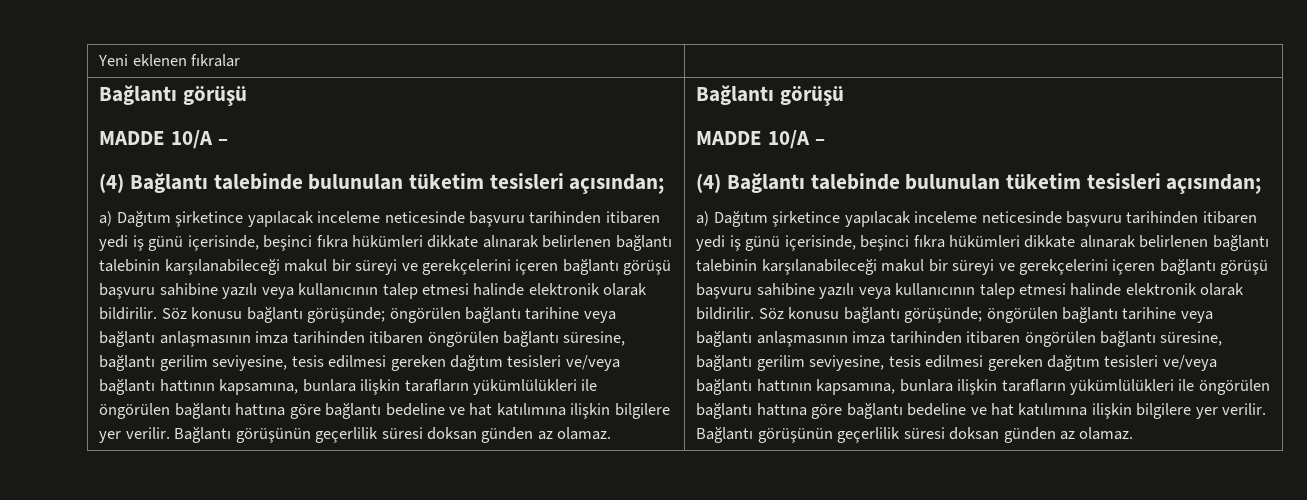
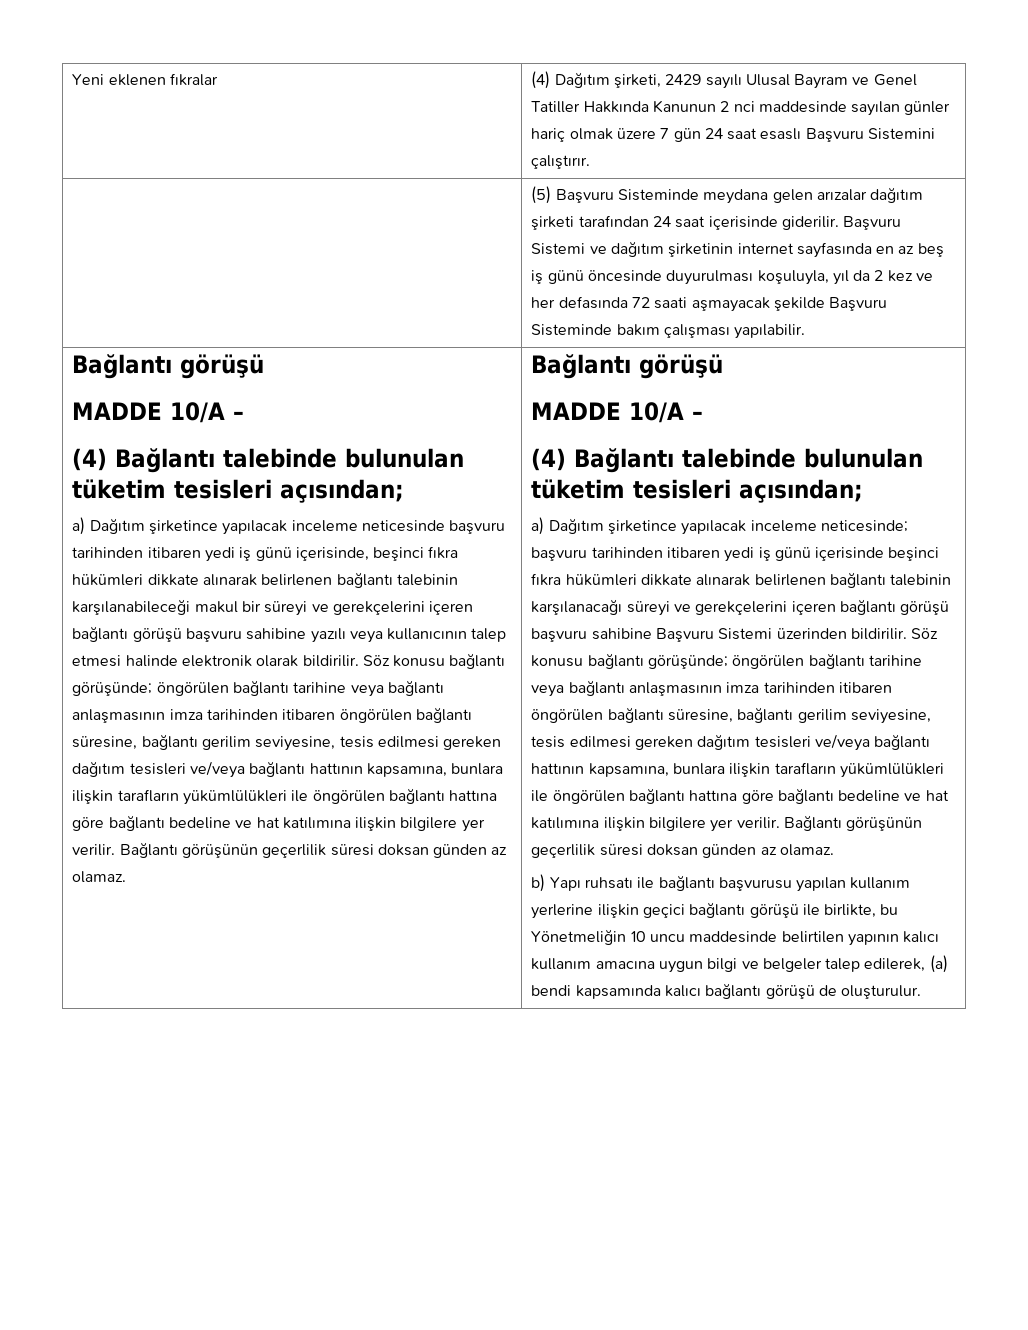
(241, 60) none -> [531,71,917,89] [531,100,951,116] [531,128,936,142] [531,155,591,169] [531,186,924,204] [531,215,902,230] [531,241,944,258] [531,270,934,285] [531,296,888,312] [531,324,806,339] (4) Dağıtım şirketi, 2429 sayılı Ulusal Bayram ve Genel Tatiller Hakkında Kanunun 2 nci maddesinde sayılan günler hariç olmak üzere 7 gün 24 saat esaslı Başvuru Sistemini çalıştırır. // | (5) Başvuru Sisteminde meydana gelen arızalar dağıtım şirketi tarafından 24 saat içerisinde giderilir. Başvuru Sistemi ve dağıtım şirketinin internet sayfasında en az beş iş günü öncesinde duyurulması koşuluyla, yıl da 2 kez ve her defasında 72 saati aşmayacak şekilde Başvuru Sisteminde bakım çalışması yapılabilir.
[981,211,1257,227] [696,234,1269,251] [696,258,1269,275] [696,283,1245,299] neticesinde başvuru tarihinden itibaren yedi iş günü içerisinde, beşinci fıkra hükümleri dikkate alınarak belirlenen bağlantı talebinin karşılanabileceği makul bir süreyi ve gerekçelerini içeren bağlantı görüşü başvuru sahibine yazılı veya kullanıcının talep etmesi halinde elektronik olarak -> [820,520,908,532] [531,547,940,562] [531,572,952,588] [531,599,950,616] [531,628,847,642] neticesinde; başvuru tarihinden itibaren yedi iş günü içerisinde beşinci fıkra hükümleri dikkate alınarak belirlenen bağlantı talebinin karşılanacağı süreyi ve gerekçelerini içeren bağlantı görüşü başvuru sahibine Başvuru Sistemi üzerinden
(1134, 433) none -> [531,874,911,892] [531,902,899,919] [531,929,940,946] [531,955,948,973] [531,983,922,999] // b) Yapı ruhsatı ile bağlantı başvurusu yapılan kullanım yerlerine ilişkin geçici bağlantı görüşü ile birlikte, bu Yönetmeliğin 10 uncu maddesinde belirtilen yapının kalıcı kullanım amacına uygun bilgi ve belgeler talep edilerek, (a) bendi kapsamında kalıcı bağlantı görüşü de oluşturulur.

